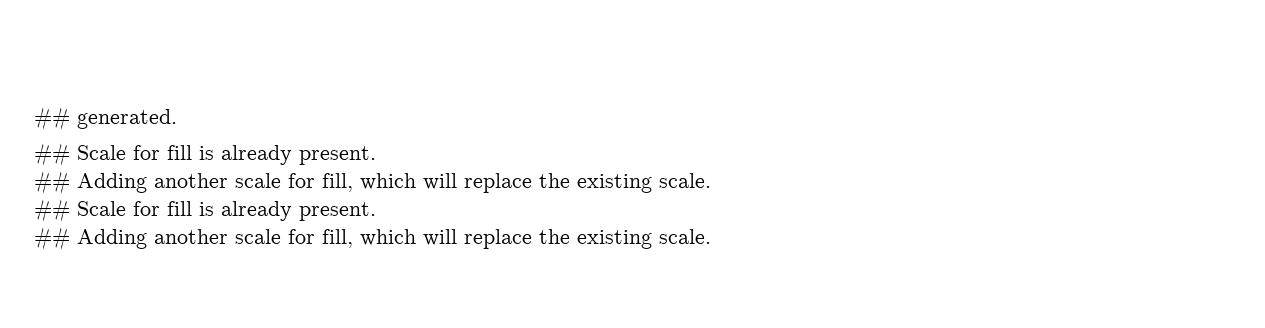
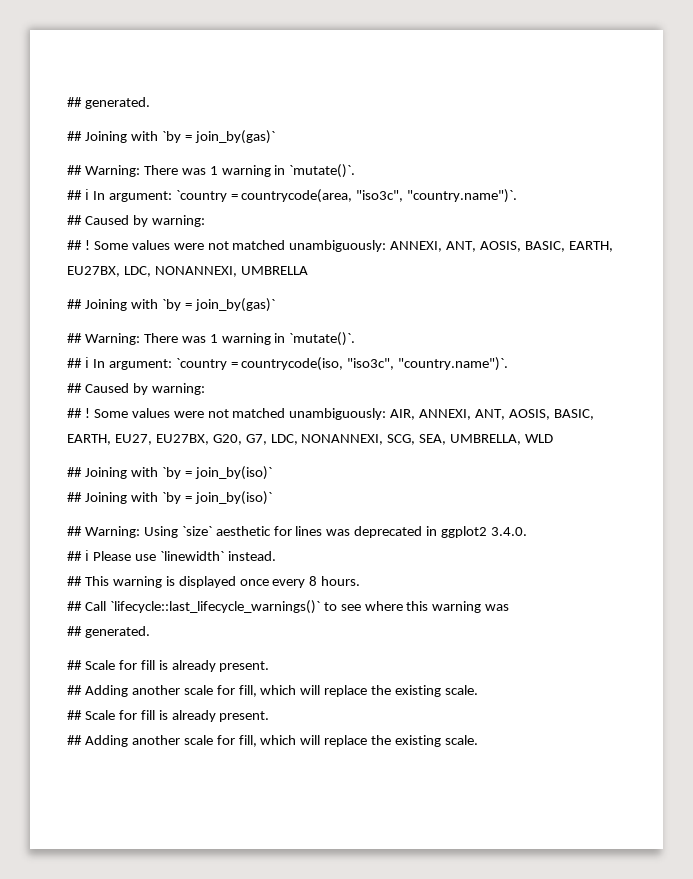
[34,107,177,130] ## generated. -> [67,97,150,109] [67,130,275,144] [67,164,356,178] [67,189,518,203] [67,215,205,227] [67,240,613,252] [67,266,308,277] [67,298,275,312] [67,332,356,346] [67,357,509,371] [67,383,205,395] [67,408,594,420] [67,434,554,445] [67,466,272,480] [67,491,272,505] [67,526,528,538] [67,550,276,561] [67,576,361,588] [67,600,510,614] [67,626,150,638] ## generated. // ## Joining with `by = join_by(gas)` // ## Warning: There was 1 warning in `mutate()`. // ## ℹ In argument: `country = countrycode(area, "iso3c", "country.name")`. // ## Caused by warning: // ## ! Some values were not matched unambiguously: ANNEXI, ANT, AOSIS, BASIC, EARTH, EU27BX, LDC, NONANNEXI, UMBRELLA // ## Joining with `by = join_by(gas)` // ## Warning: There was 1 warning in `mutate()`. // ## ℹ In argument: `country = countrycode(iso, "iso3c", "country.name")`. // ## Caused by warning: // ## ! Some values were not matched unambiguously: AIR, ANNEXI, ANT, AOSIS, BASIC, EARTH, EU27, EU27BX, G20, G7, LDC, NONANNEXI, SCG, SEA, UMBRELLA, WLD // ## Joining with `by = join_by(iso)` // ## Joining with `by = join_by(iso)` // ## Warning: Using `size` aesthetic for lines was deprecated in ggplot2 3.4.0. // ## ℹ Please use `linewidth` instead. // ## This warning is displayed once every 8 hours. // ## Call `lifecycle::last_lifecycle_warnings()` to see where this warning was // ## generated.

